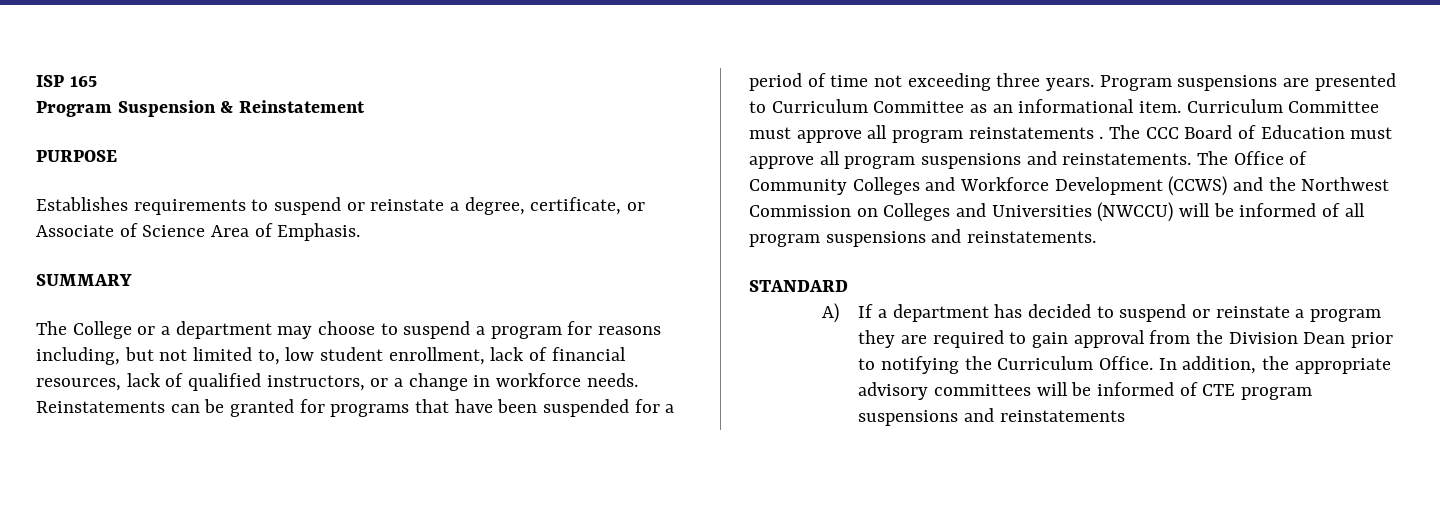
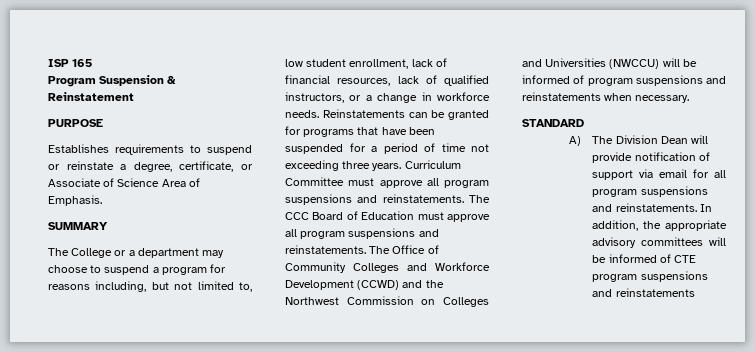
[1099,73,1396,91] [749,99,1182,113] Program suspensions are presented to Curriculum Committee as an informational item. -> (402, 167) none
[968,127,1104,139] reinstatements . -> [285,194,464,205] suspensions and reinstatements.
[1168,176,1228,196] (CCWS) -> [357,280,400,290] (CCWD)
[1344,203,1365,217] [749,229,1097,247] [749,280,848,292] [821,303,1381,323] [858,330,1393,348] [858,356,1153,374] all program suspensions and reinstatements. // STANDARD // A) If a department has decided to suspend or reinstate a program they are required to gain approval from the Division Dean prior to notifying the Curriculum Office. -> [587,75,726,86] [522,92,690,103] [522,119,584,127] [568,135,709,146] [592,152,710,163] [592,169,726,180] [592,186,708,197] [592,203,697,212] program suspensions and reinstatements when necessary. // STANDARD // A) The Division Dean will provide notification of support via email for all program suspensions and reinstatements.

